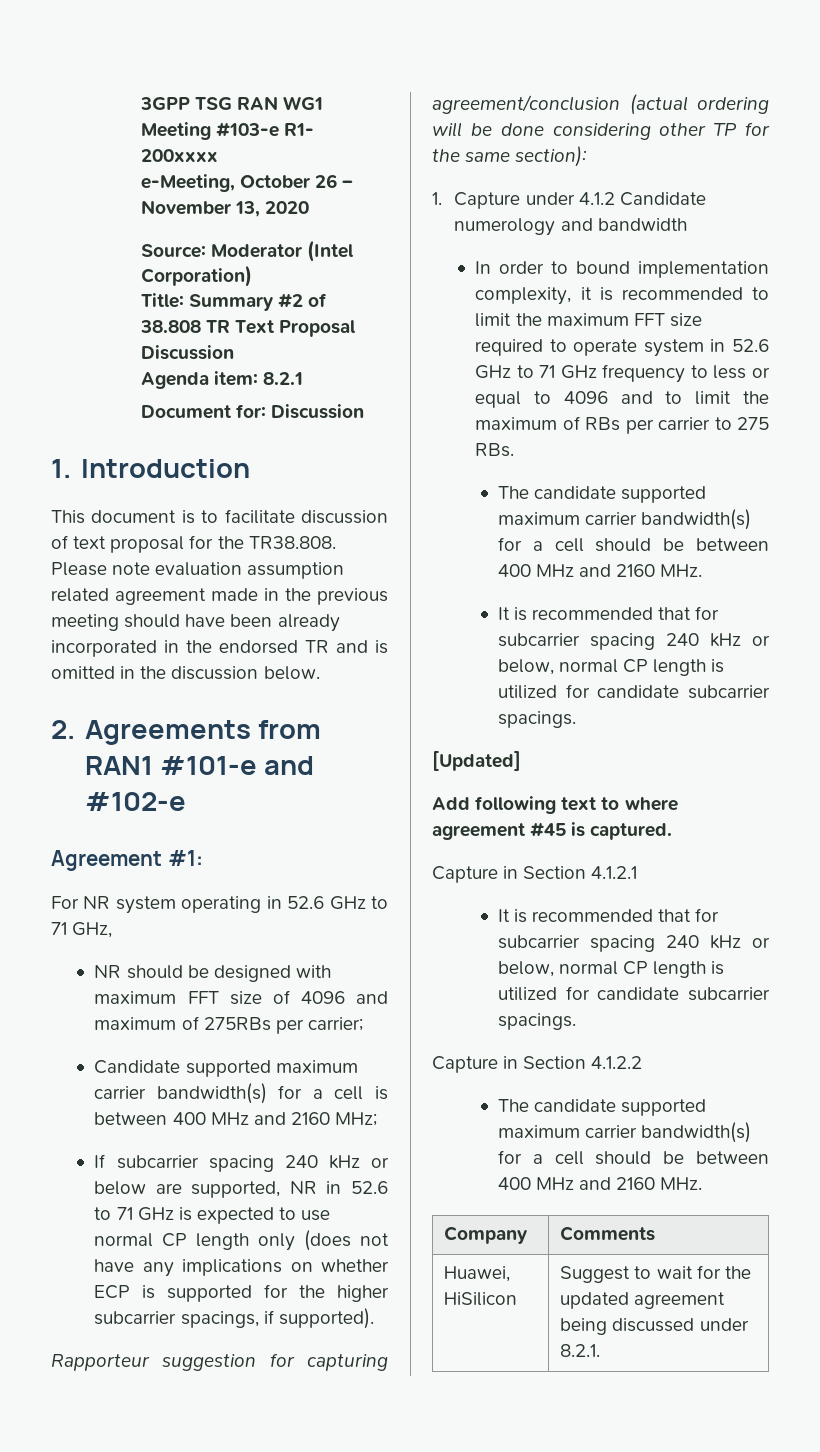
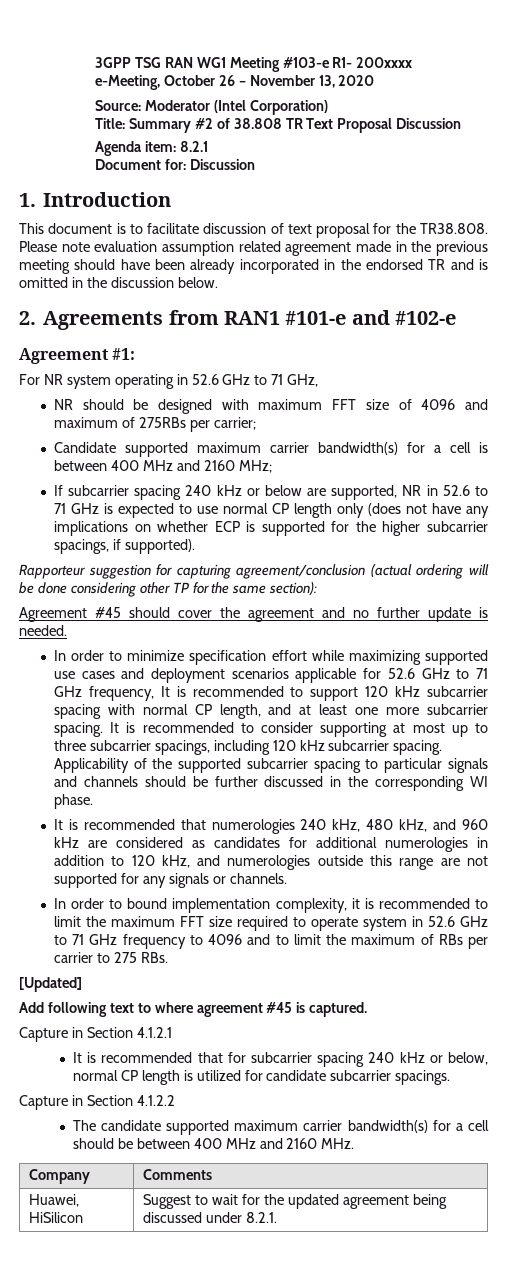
[432,192,706,209] [454,218,687,236] 1. Capture under 4.1.2 Candidate numerology and bandwidth -> [19,607,488,622] [19,625,67,636] [53,650,489,665] [53,668,488,683] [53,686,489,701] [53,704,488,719] [53,722,489,737] [53,740,443,755] [53,758,489,773] [53,776,489,791] [53,794,93,809] [53,819,488,834] [53,837,489,852] [53,855,489,870] [53,873,287,888] Agreement #45 should cover the agreement and no further update is needed. // In order to minimize specification effort while maximizing supported use cases and deployment scenarios applicable for 52.6 GHz to 71 GHz frequency, It is recommended to support 120 kHz subcarrier spacing with normal CP length, and at least one more subcarrier spacing. It is recommended to consider supporting at most up to three subcarrier spacings, including 120 kHz subcarrier spacing. Applicability of the supported subcarrier spacing to particular signals and channels should be further discussed in the corresponding WI phase. // It is recommended that numerologies 240 kHz, 480 kHz, and 960 kHz are considered as candidates for additional numerologies in addition to 120 kHz, and numerologies outside this range are not supported for any signals or channels.
[713,365,770,379] [475,391,552,408] less or equal to -> (203, 940) none
[497,486,707,503] [497,509,752,530] [497,537,769,552] [497,564,703,577] [497,606,720,621] [497,633,770,650] [497,659,725,676] [497,684,770,699] [497,711,576,728] // The candidate supported maximum carrier bandwidth(s) for a cell should be between 400 MHz and 2160 MHz. // It is recommended that for subcarrier spacing 240 kHz or below, normal CP length is utilized for candidate subcarrier spacings. -> (168, 957) none

